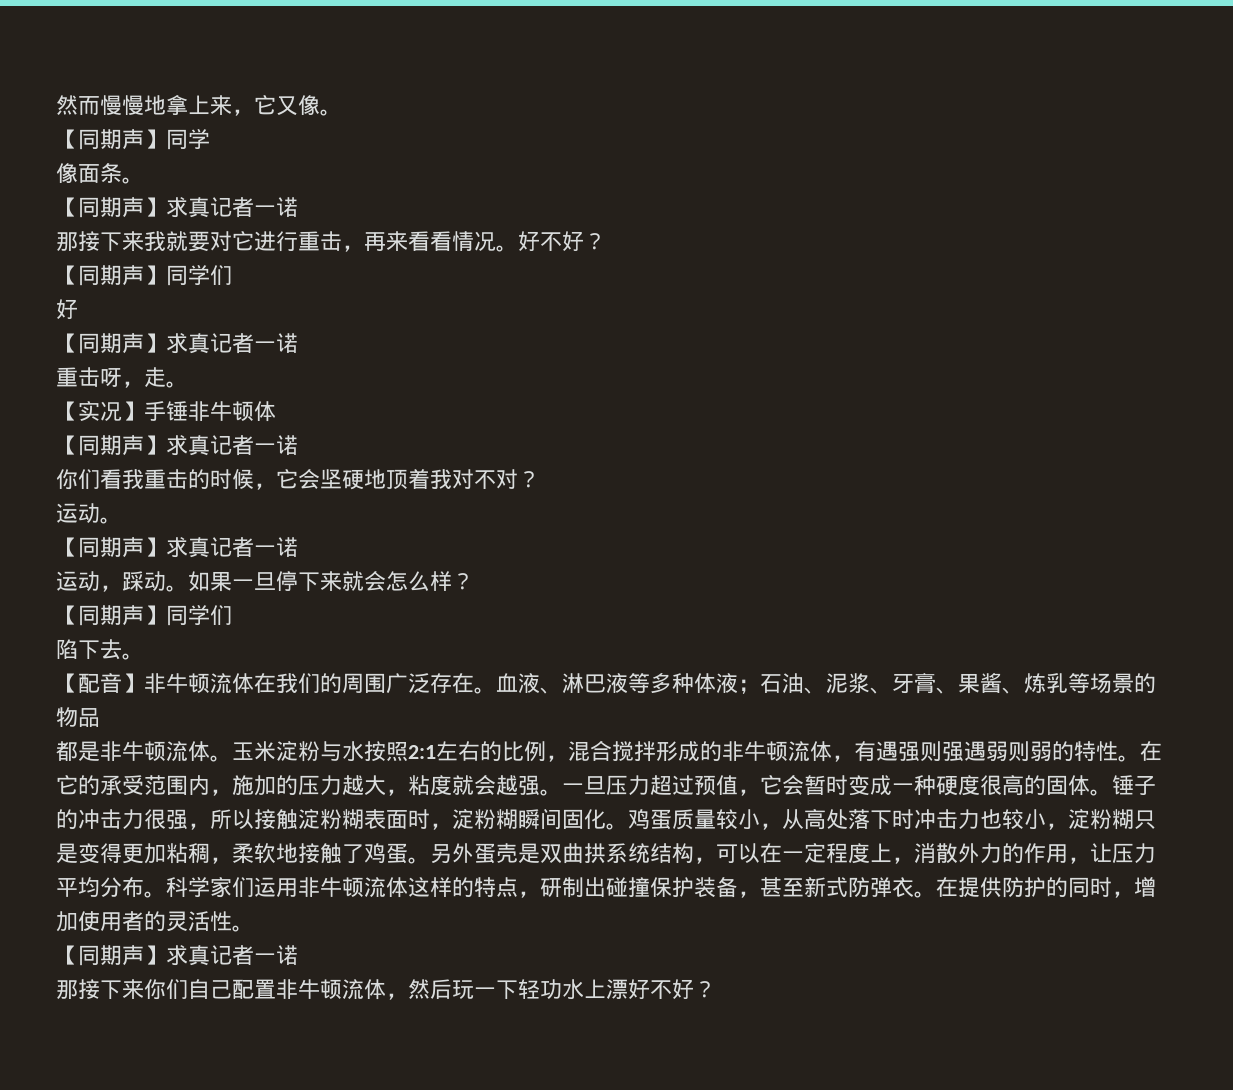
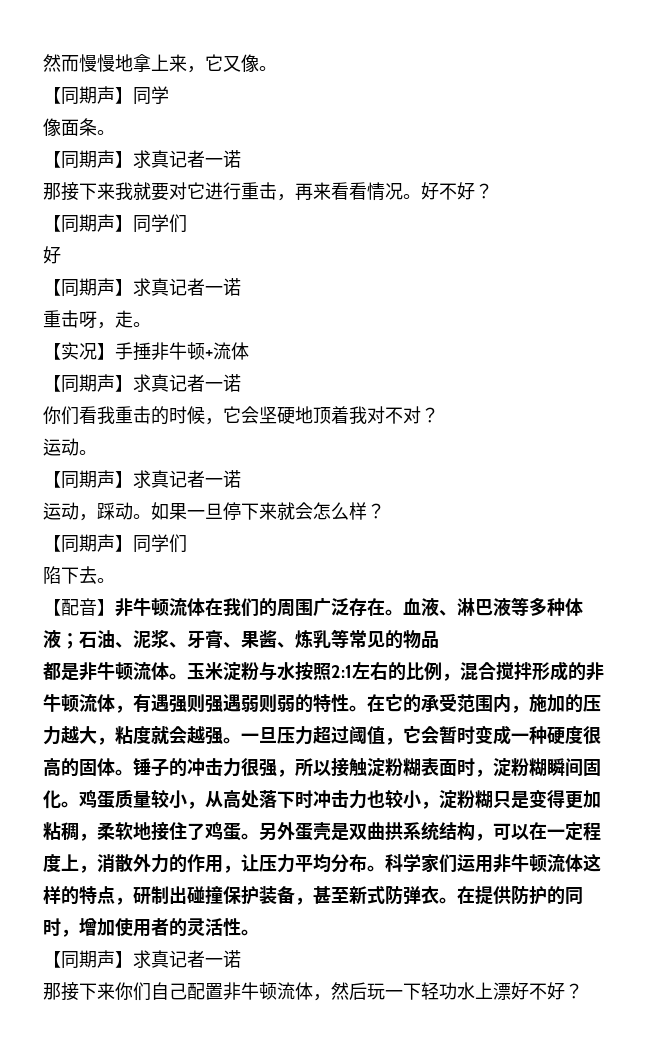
[166,401,254,421] 锤非牛顿 -> [133,342,231,361] 捶非牛顿+流
[1090,673,1134,693] 场景 -> [349,630,385,648] 常见
[694,775,716,795] 预 -> [349,726,367,744] 阈
[320,843,342,864] 触 -> [169,822,187,840] 住

